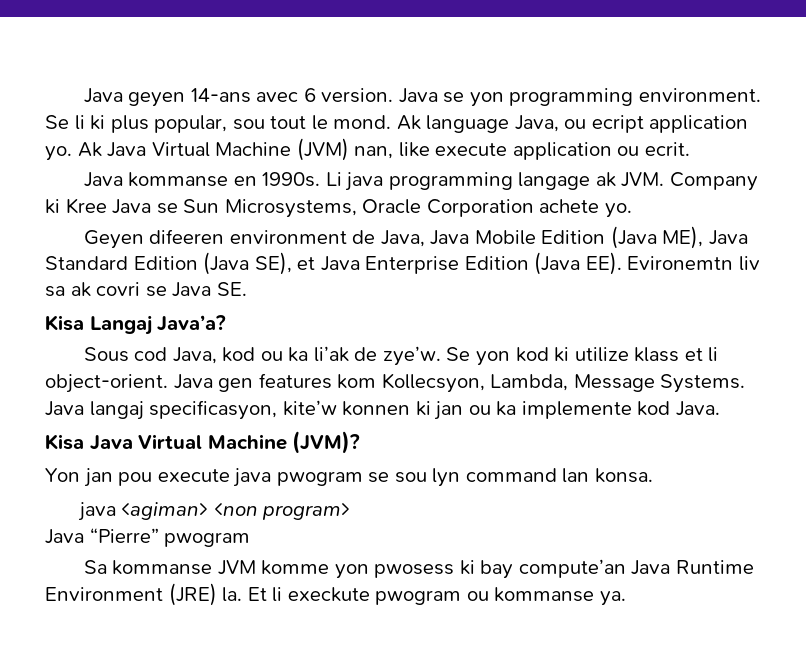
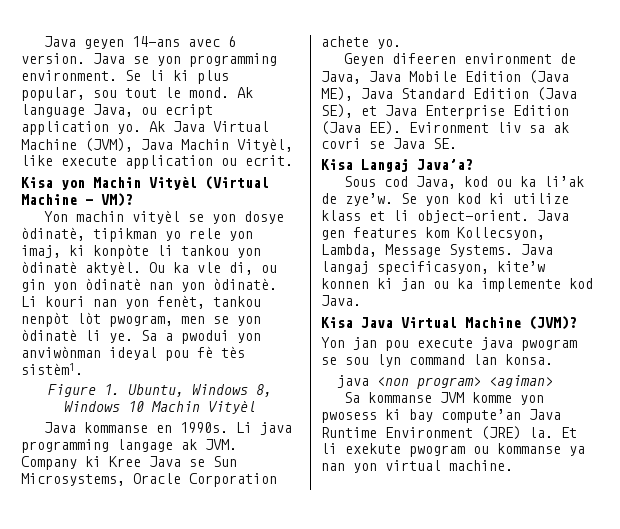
[296,138,394,161] (JVM) nan, -> [85,138,293,152] (JVM), Java Machin Vityèl,
(690, 149) none -> [21,176,269,190] [21,193,133,207] [43,210,284,224] [21,227,253,242] [21,244,261,259] [21,261,277,275] [21,278,277,292] [21,295,261,309] [21,312,261,327] [21,329,261,344] [21,346,245,361] [21,363,83,375] [48,384,272,397] [64,401,256,414] // Kisa yon Machin Vityèl (Virtual Machine - VM)? // Yon machin vityèl se yon dosye òdinatè, tipikman yo rele yon imaj, ki konpòte li tankou yon òdinatè aktyèl. Ou ka vle di, ou gin yon òdinatè nan yon òdinatè. Li kouri nan yon fenèt, tankou nenpòt lòt pwogram, men se yon òdinatè li ye. Sa a pwodui yon anviwònman ideyal pou fè tès sistèm1. // Figure 1. Ubuntu, Windows 8, Windows 10 Machin Vityèl
[627,256,734,270] Evironemtn -> [409,122,489,133] Evironment
[121,502,209,520] <agiman> -> (369, 381) none
[45,528,251,547] // Java “Pierre” pwogram -> [488,375,553,388] <agiman>
[287,587,370,602] execkute -> [345,443,401,454] exekute
[599,591,626,606] ya. -> [569,446,585,456] [321,460,513,473] ya nan yon virtual machine.

